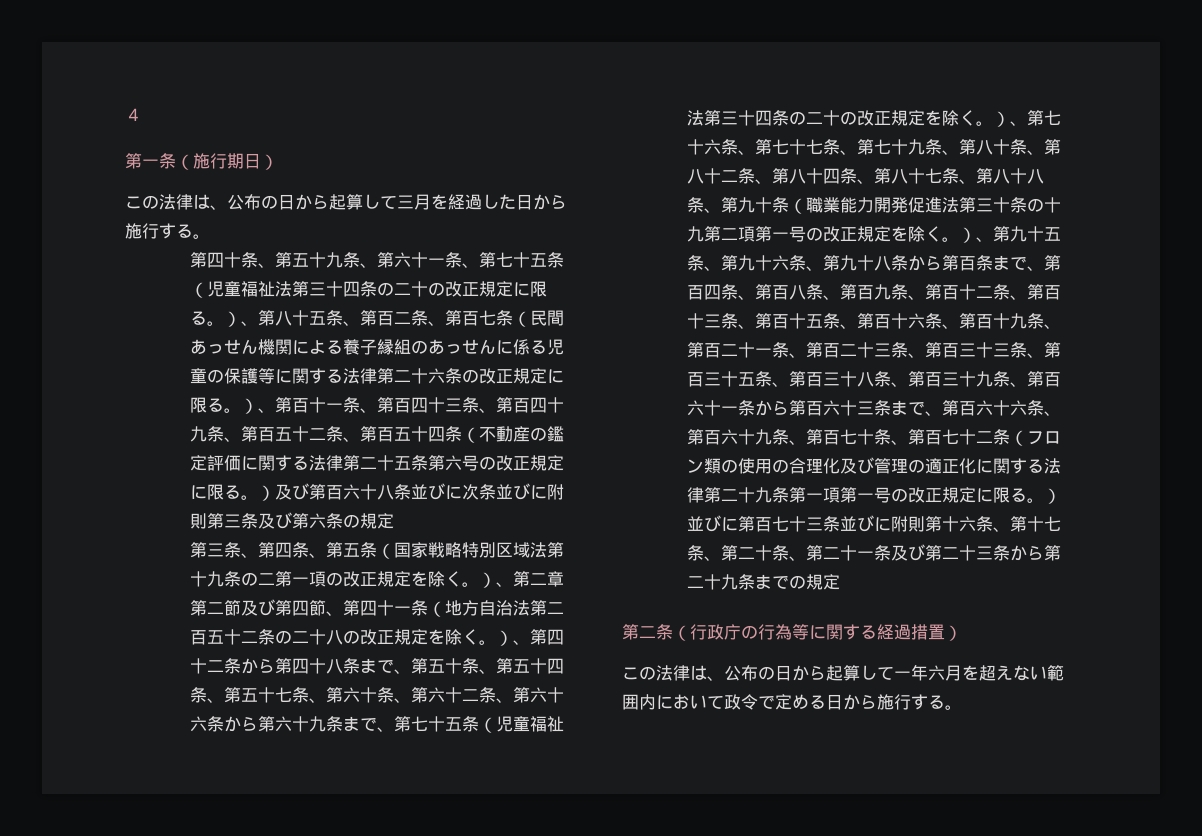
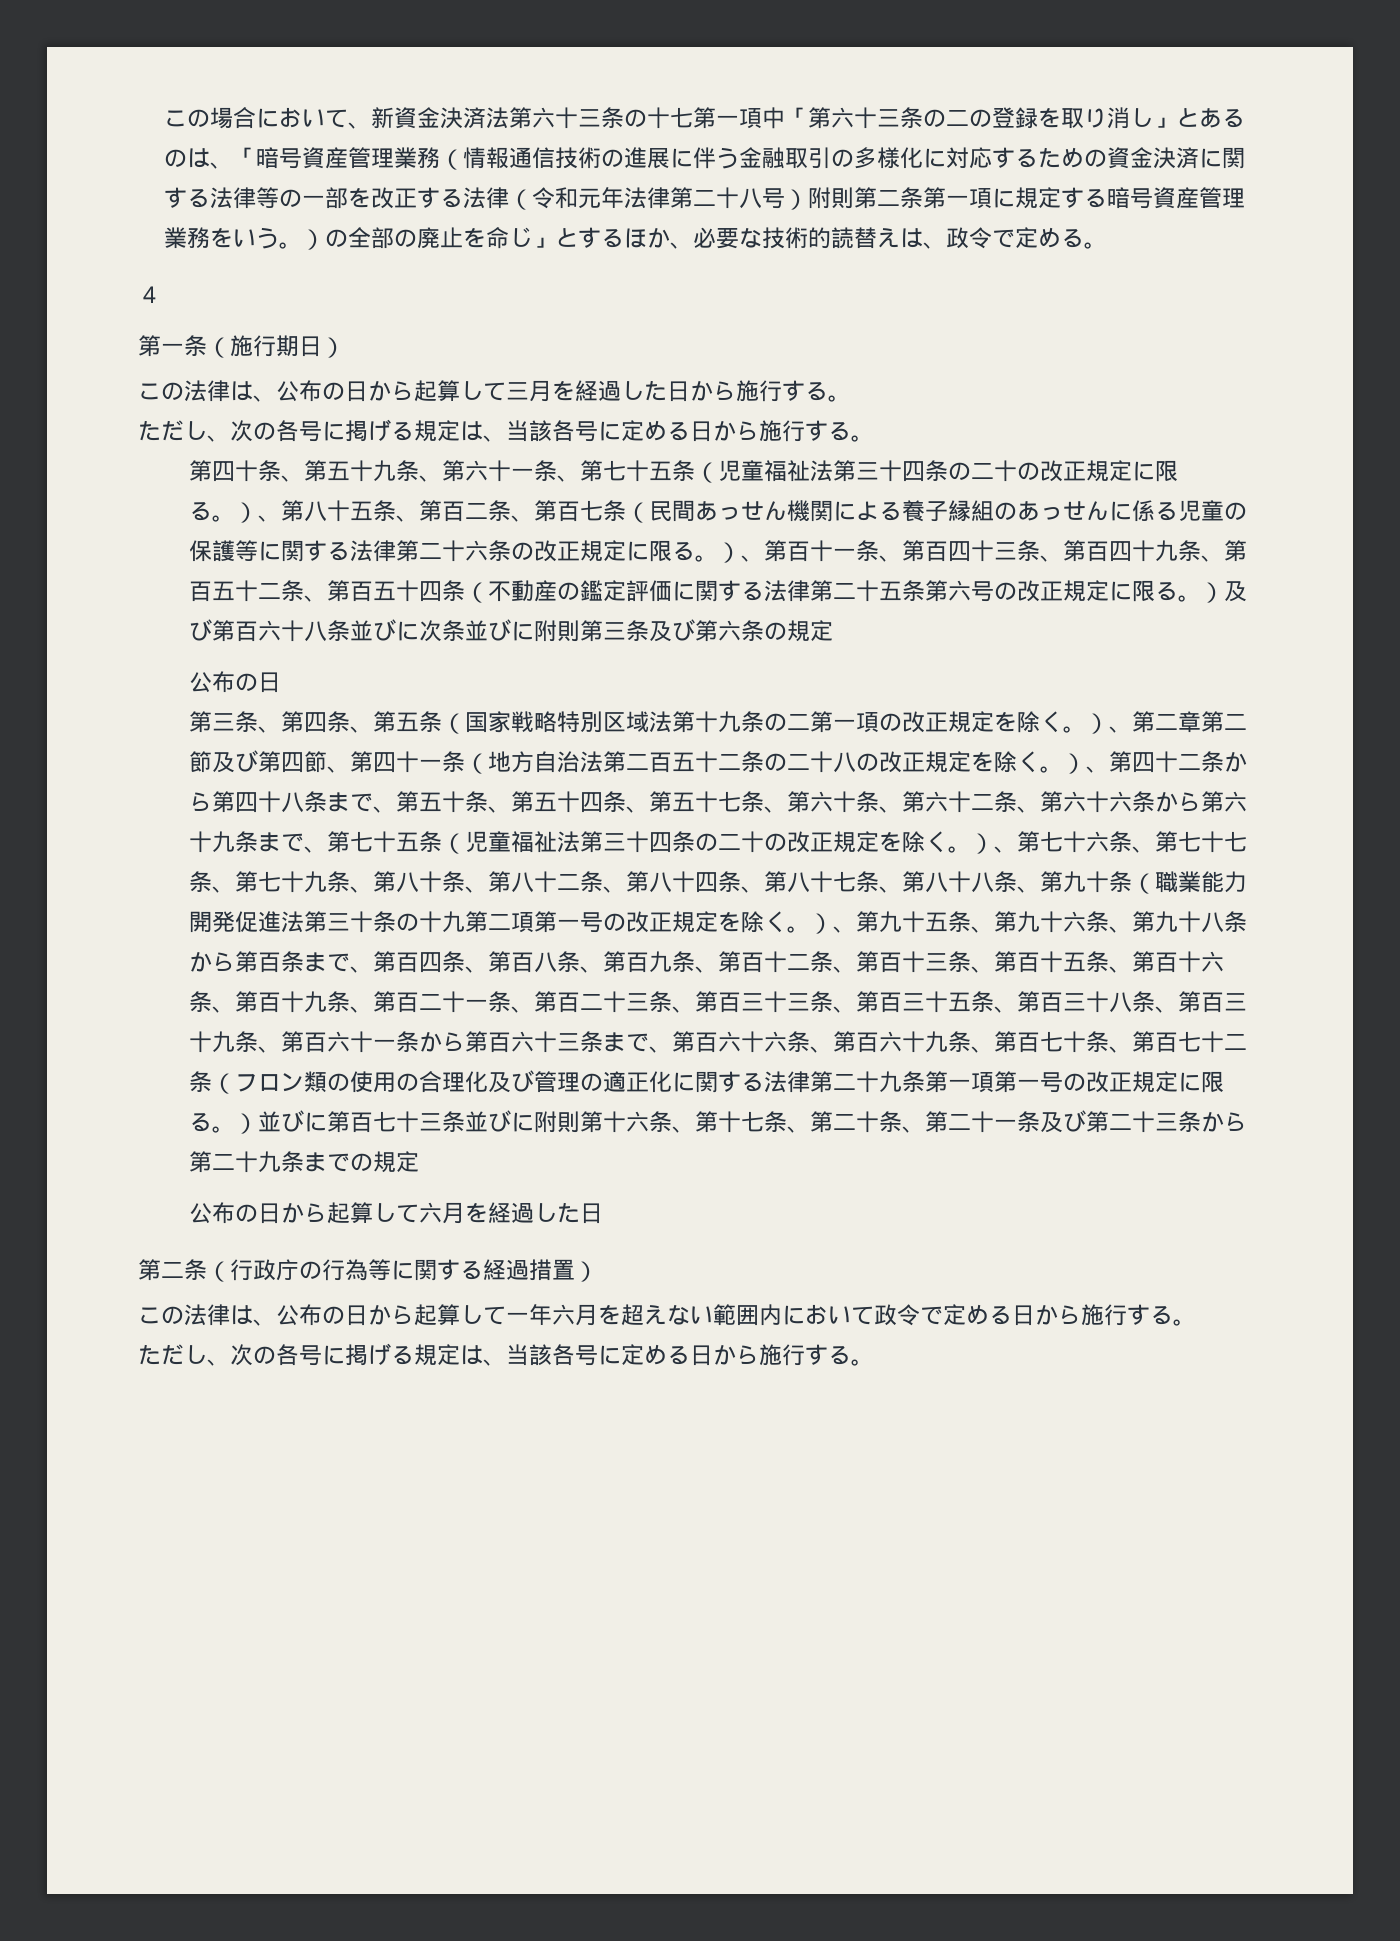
(125, 114) none -> [163,107,1245,129] [163,147,1245,170] [163,187,1245,210] [163,227,1107,250] この場合において、新資金決済法第六十三条の十七第一項中「第六十三条の二の登録を取り消し」とあるのは、「暗号資産管理業務（情報通信技術の進展に伴う金融取引の多様化に対応するための資金決済に関する法律等の一部を改正する法律（令和元年法律第二十八号）附則第二条第一項に規定する暗号資産管理業務をいう。）の全部の廃止を命じ」とするほか、必要な技術的読替えは、政令で定める。 //
(210, 236) none -> [138,419,874,442] // ただし、次の各号に掲げる規定は、当該各号に定める日から施行する。
(394, 521) none -> [189,671,282,693] // 公布の日
(840, 582) none -> [189,1202,604,1224] // 公布の日から起算して六月を経過した日
(962, 707) none -> [138,1343,874,1366] // ただし、次の各号に掲げる規定は、当該各号に定める日から施行する。

